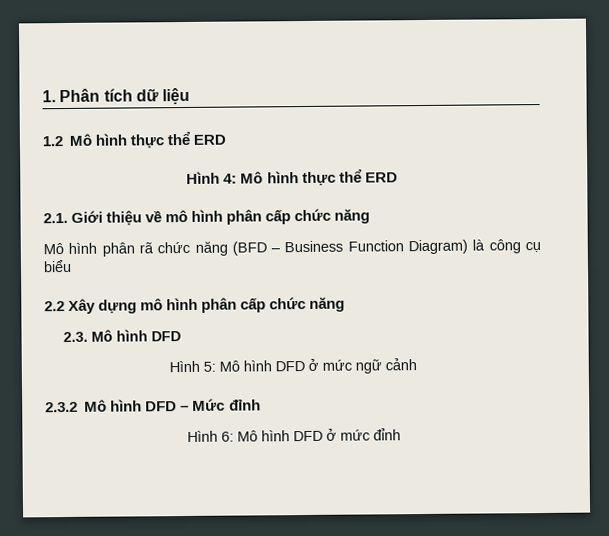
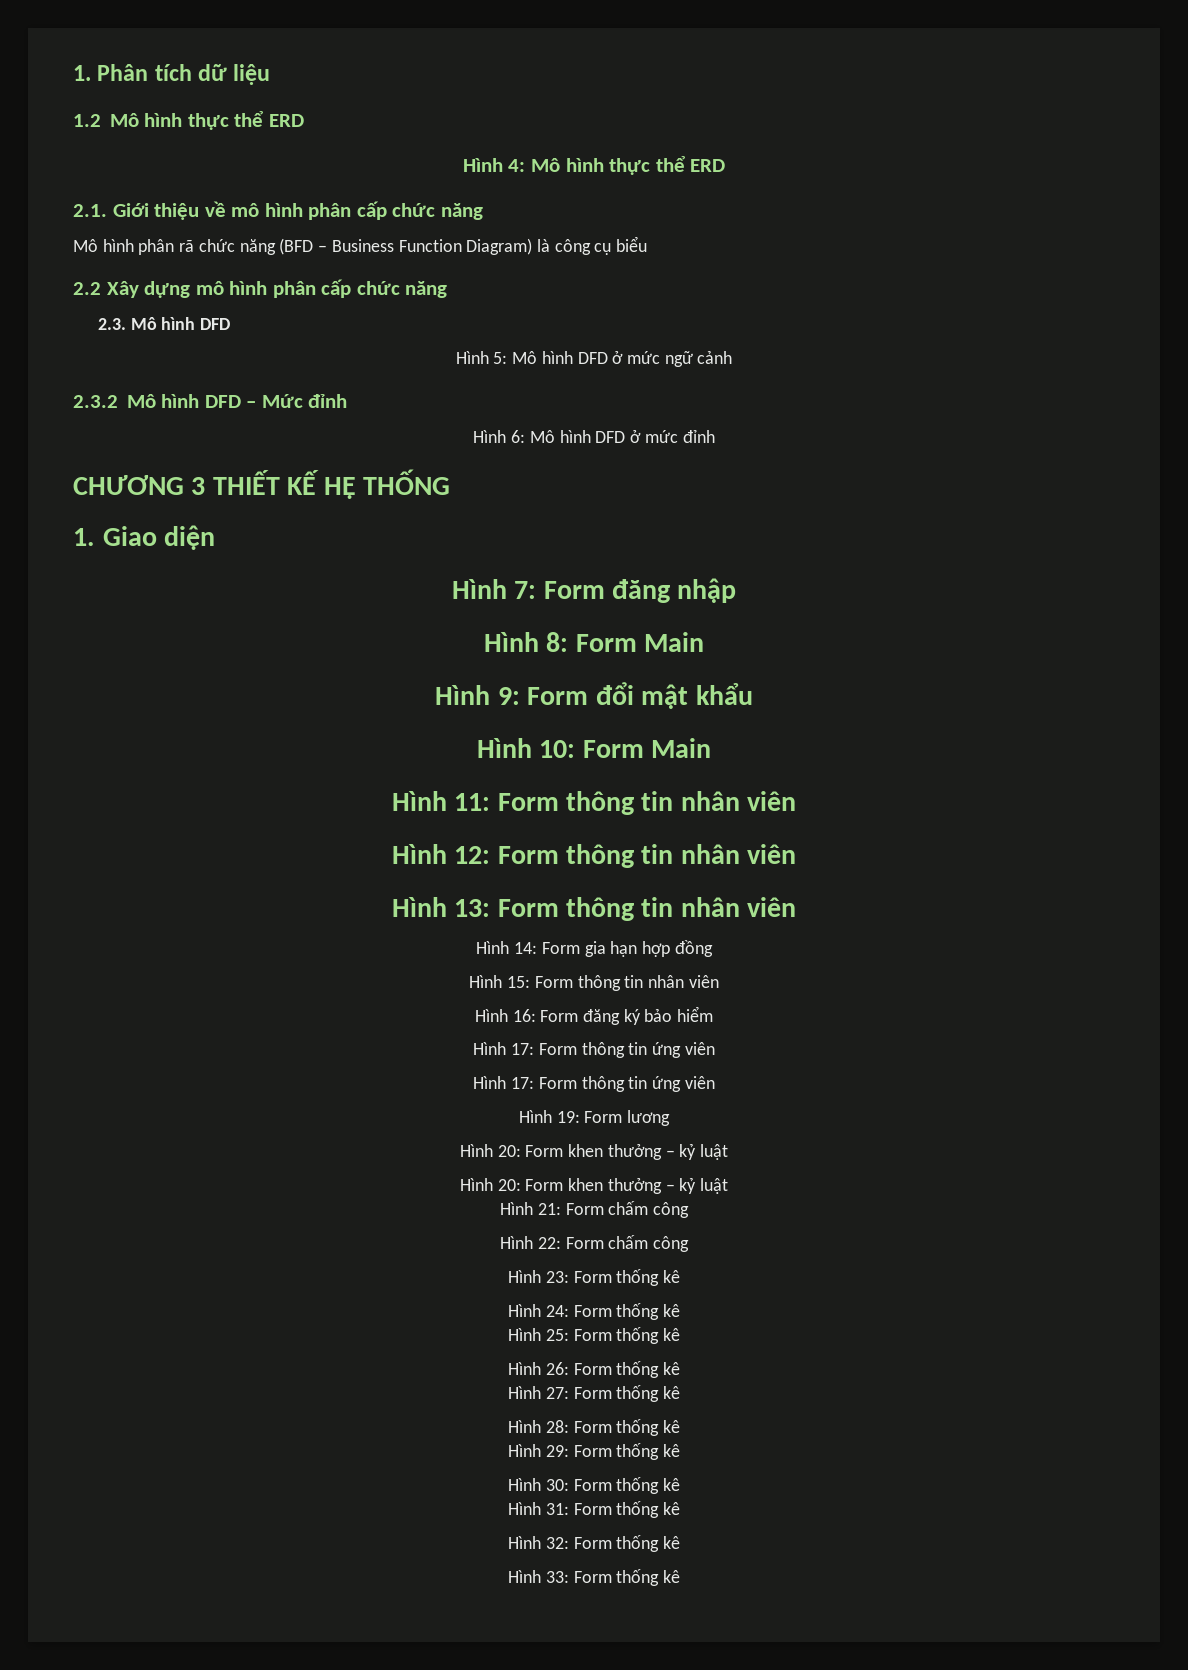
(401, 434) none -> [73,469,451,499] [73,525,216,550] [451,578,737,603] [483,632,705,652] [435,682,753,709] [476,738,712,758] [391,791,797,815] [391,844,797,868] [391,897,797,921] [476,940,713,957] [469,975,719,991] [474,1006,714,1025] [473,1042,715,1058] [473,1076,715,1092] [518,1110,671,1126] [459,1144,729,1160] [459,1178,729,1194] [500,1201,689,1218] [500,1235,689,1252] [508,1269,680,1286] [508,1303,680,1320] [508,1327,680,1344] [508,1361,680,1378] [508,1385,680,1402] [508,1419,680,1436] [508,1443,680,1460] [508,1477,680,1494] [508,1501,680,1518] [508,1535,680,1552] [508,1569,680,1586] // CHƯƠNG 3 THIẾT KẾ HỆ THỐNG // 1. Giao diện // Hình 7: Form đăng nhập // Hình 8: Form Main // Hình 9: Form đổi mật khẩu // Hình 10: Form Main // Hình 11: Form thông tin nhân viên // Hình 12: Form thông tin nhân viên // Hình 13: Form thông tin nhân viên // Hình 14: Form gia hạn hợp đồng // Hình 15: Form thông tin nhân viên // Hình 16: Form đăng ký bảo hiểm // Hình 17: Form thông tin ứng viên // Hình 17: Form thông tin ứng viên // Hình 19: Form lương // Hình 20: Form khen thưởng – kỷ luật // Hình 20: Form khen thưởng – kỷ luật // Hình 21: Form chấm công // Hình 22: Form chấm công // Hình 23: Form thống kê // Hình 24: Form thống kê // Hình 25: Form thống kê // Hình 26: Form thống kê // Hình 27: Form thống kê // Hình 28: Form thống kê // Hình 29: Form thống kê // Hình 30: Form thống kê // Hình 31: Form thống kê // Hình 32: Form thống kê // Hình 33: Form thống kê

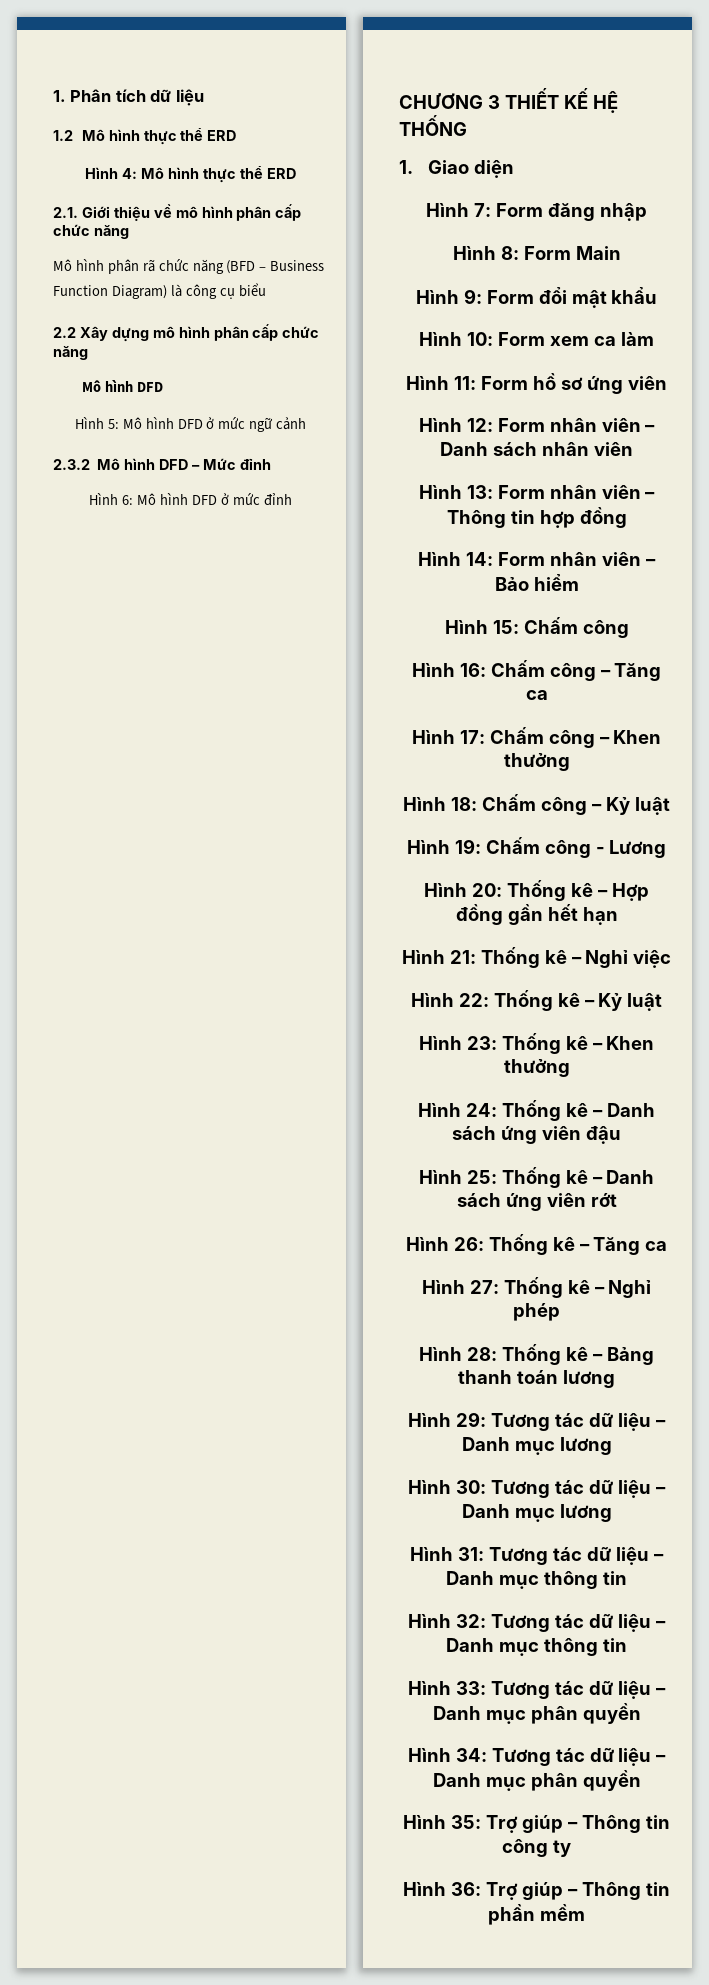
[97,318,126,330] 2.3. -> (88, 352) none
[651,738,712,758] Main -> [549,332,654,346] xem ca làm
[566,791,740,815] thông tin nhân -> [533,373,623,394] hồ sơ ứng
[566,844,674,868] thông tin -> [549,418,656,432] [440,442,538,456] nhân viên – Danh sách
[566,897,797,921] [476,940,713,957] [469,975,719,991] [474,1006,714,1025] [473,1042,715,1058] [473,1076,715,1092] [518,1110,671,1126] [459,1144,729,1160] [459,1178,729,1194] [500,1201,689,1218] [500,1235,689,1252] [508,1269,680,1286] [508,1303,680,1320] [508,1327,680,1344] [508,1361,680,1378] [508,1385,680,1402] [508,1419,680,1436] [508,1443,680,1460] [508,1477,680,1494] [508,1501,680,1518] [508,1535,680,1552] [508,1569,680,1586] thông tin nhân viên // Hình 14: Form gia hạn hợp đồng // Hình 15: Form thông tin nhân viên // Hình 16: Form đăng ký bảo hiểm // Hình 17: Form thông tin ứng viên // Hình 17: Form thông tin ứng viên // Hình 19: Form lương // Hình 20: Form khen thưởng – kỷ luật // Hình 20: Form khen thưởng – kỷ luật // Hình 21: Form chấm công // Hình 22: Form chấm công // Hình 23: Form thống kê // Hình 24: Form thống kê // Hình 25: Form thống kê // Hình 26: Form thống kê // Hình 27: Form thống kê // Hình 28: Form thống kê // Hình 29: Form thống kê // Hình 30: Form thống kê // Hình 31: Form thống kê // Hình 32: Form thống kê // Hình 33: Form thống kê -> [549,485,656,499] [446,507,627,528] [418,552,656,566] [494,574,579,591] [444,617,629,638] [411,660,662,681] [525,690,548,700] [411,727,662,748] [503,753,570,771] [403,794,670,815] [406,837,667,858] [424,880,649,901] [455,904,618,925] [401,947,672,968] [410,990,663,1011] [418,1033,655,1054] [503,1059,570,1077] [418,1100,655,1121] [452,1126,621,1144] [418,1167,655,1188] [456,1193,617,1211] [405,1234,668,1255] [421,1277,652,1298] [513,1303,560,1321] [419,1344,654,1365] [458,1370,615,1388] [408,1412,666,1431] [461,1437,612,1455] [408,1480,666,1498] [461,1504,612,1522] [410,1547,664,1565] [446,1571,627,1589] [408,1614,666,1632] [446,1638,627,1656] [408,1681,666,1699] [432,1703,641,1724] [407,1748,667,1766] [432,1770,641,1791] [403,1815,670,1833] [502,1839,571,1857] [403,1882,670,1900] [488,1904,585,1925] nhân viên – Thông tin hợp đồng // Hình 14: Form nhân viên – Bảo hiểm // Hình 15: Chấm công // Hình 16: Chấm công – Tăng ca // Hình 17: Chấm công – Khen thưởng // Hình 18: Chấm công – Kỷ luật // Hình 19: Chấm công - Lương // Hình 20: Thống kê – Hợp đồng gần hết hạn // Hình 21: Thống kê – Nghỉ việc // Hình 22: Thống kê – Kỷ luật // Hình 23: Thống kê – Khen thưởng // Hình 24: Thống kê – Danh sách ứng viên đậu // Hình 25: Thống kê – Danh sách ứng viên rớt // Hình 26: Thống kê – Tăng ca // Hình 27: Thống kê – Nghỉ phép // Hình 28: Thống kê – Bảng thanh toán lương // Hình 29: Tương tác dữ liệu – Danh mục lương // Hình 30: Tương tác dữ liệu – Danh mục lương // Hình 31: Tương tác dữ liệu – Danh mục thông tin // Hình 32: Tương tác dữ liệu – Danh mục thông tin // Hình 33: Tương tác dữ liệu – Danh mục phân quyền // Hình 34: Tương tác dữ liệu – Danh mục phân quyền // Hình 35: Trợ giúp – Thông tin công ty // Hình 36: Trợ giúp – Thông tin phần mềm

